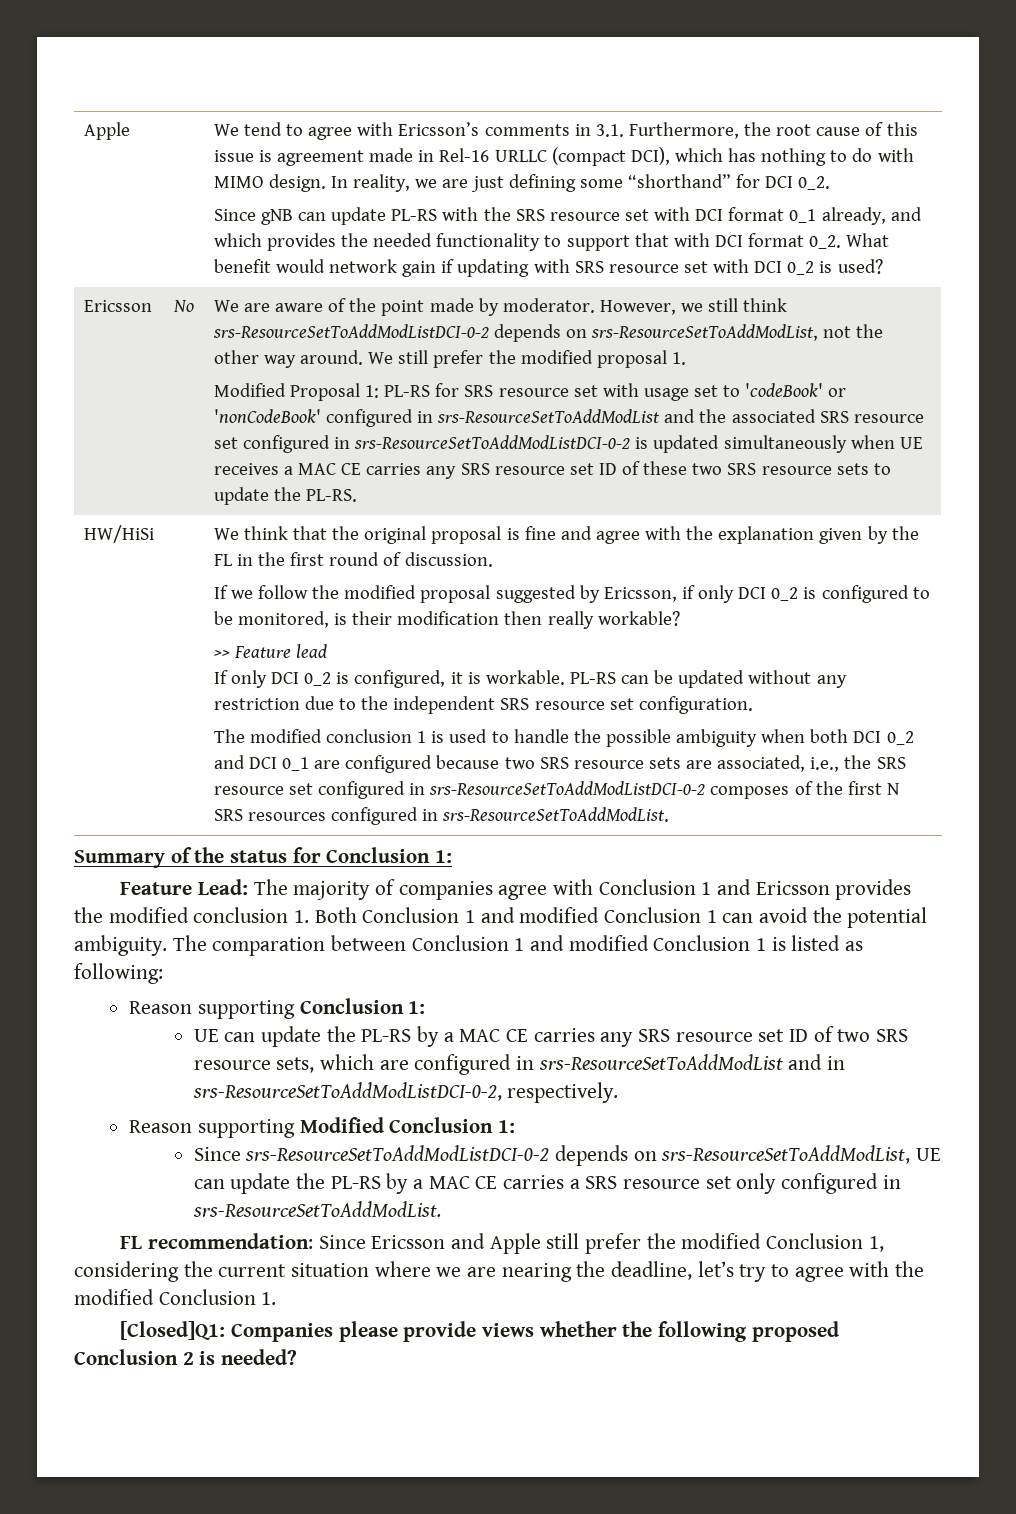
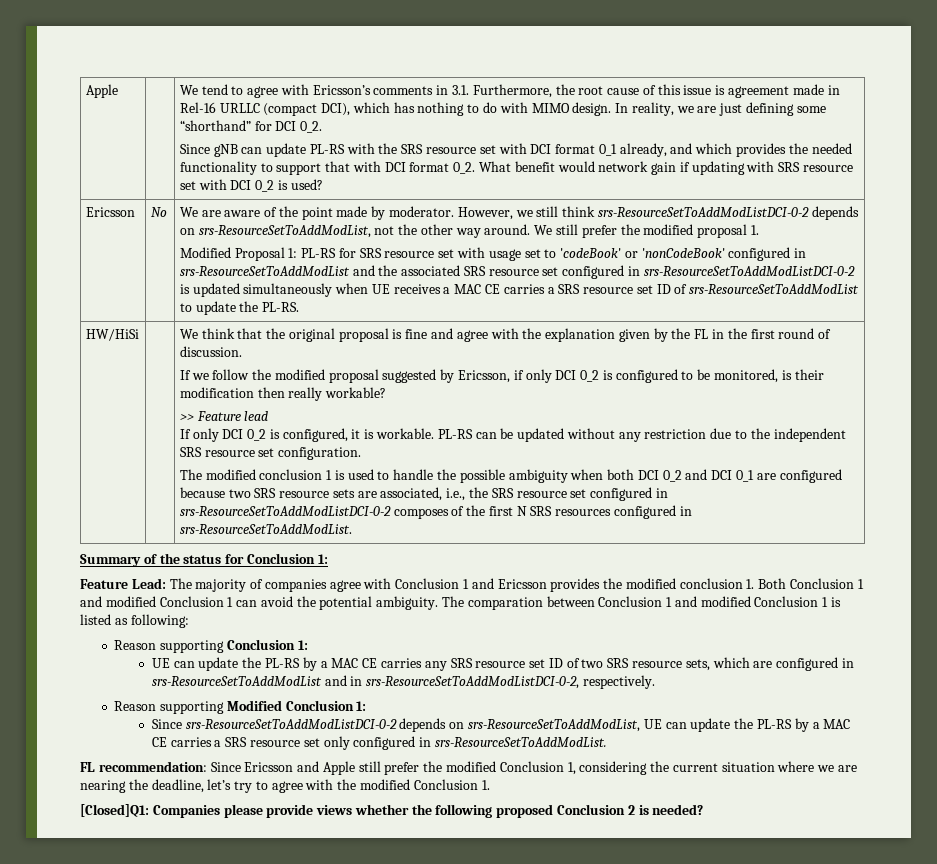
[426,461,869,479] any SRS resource set ID of these two SRS resource sets -> [547,284,860,294] a SRS resource set ID of srs-ResourceSetToAddModList

